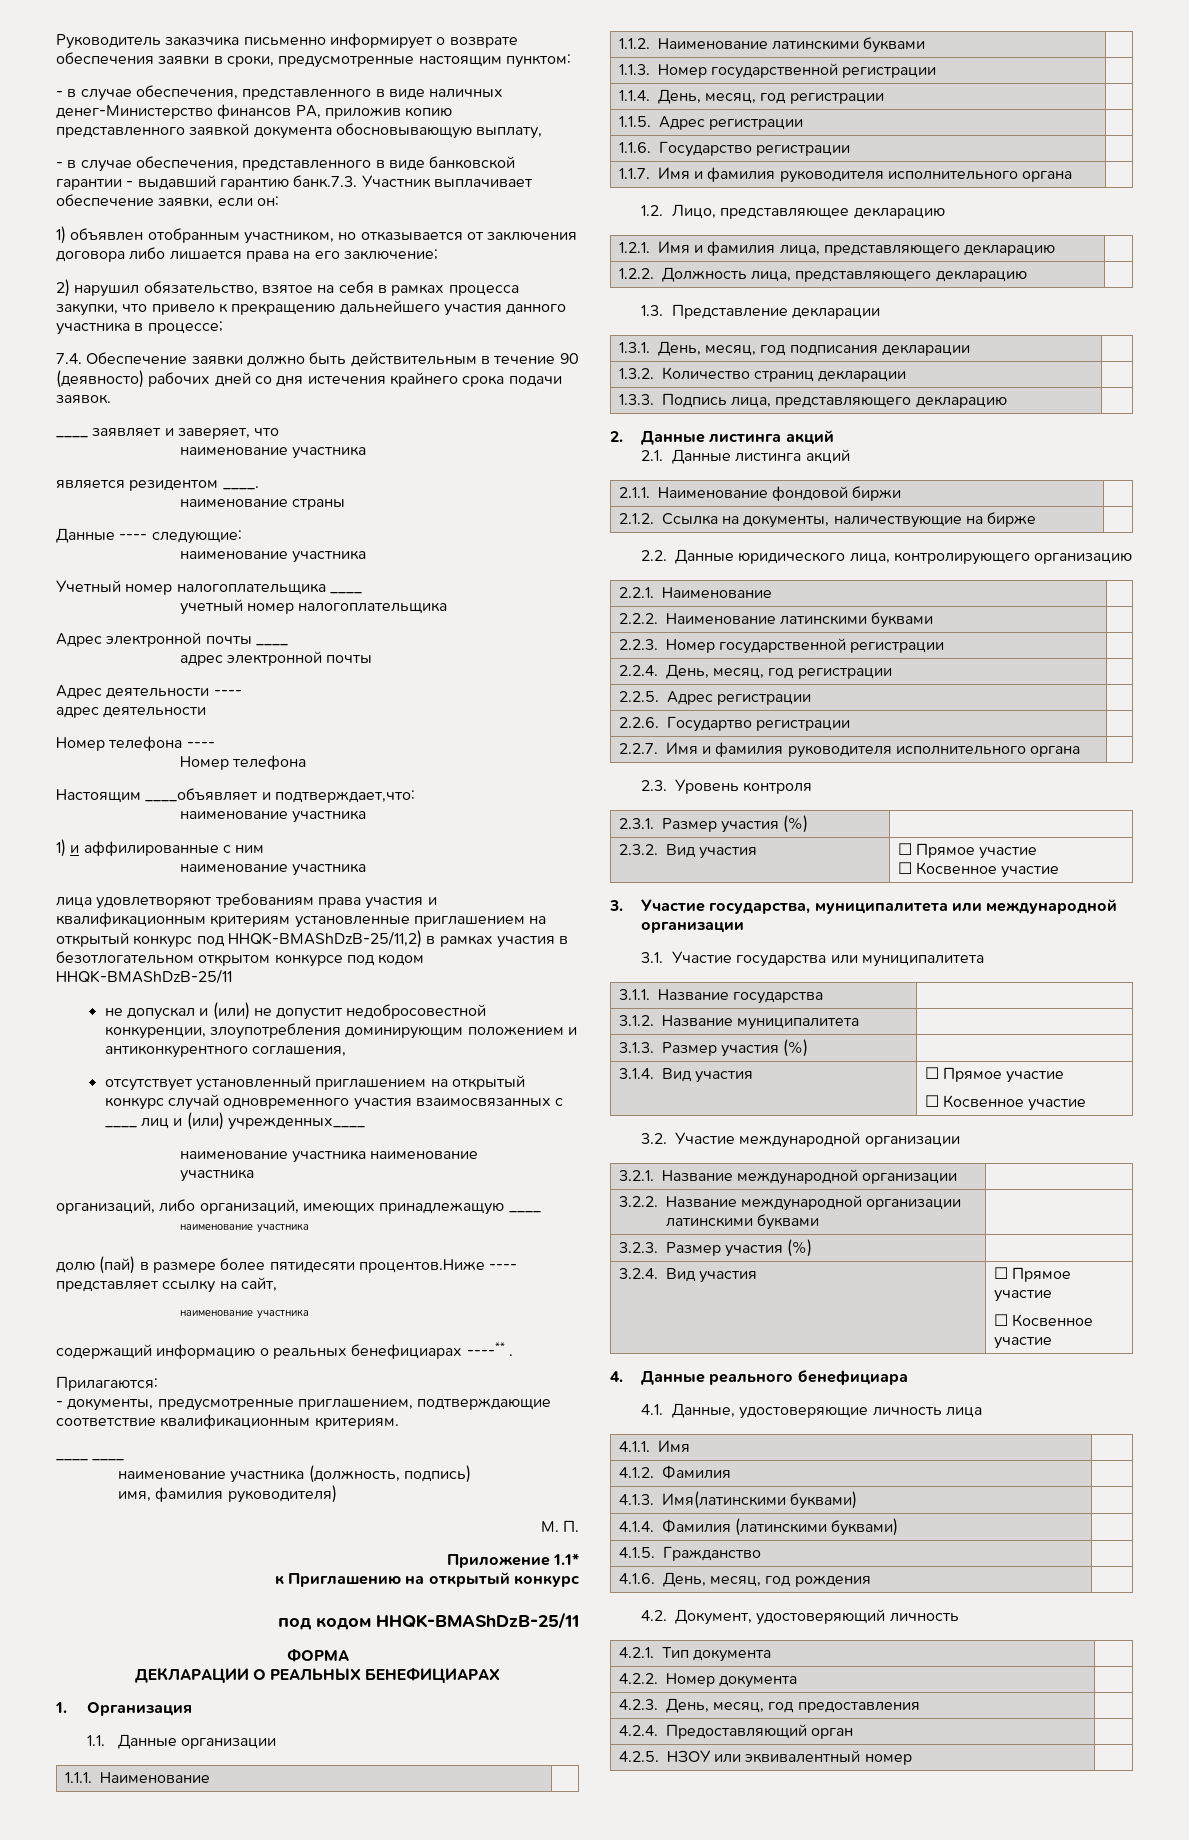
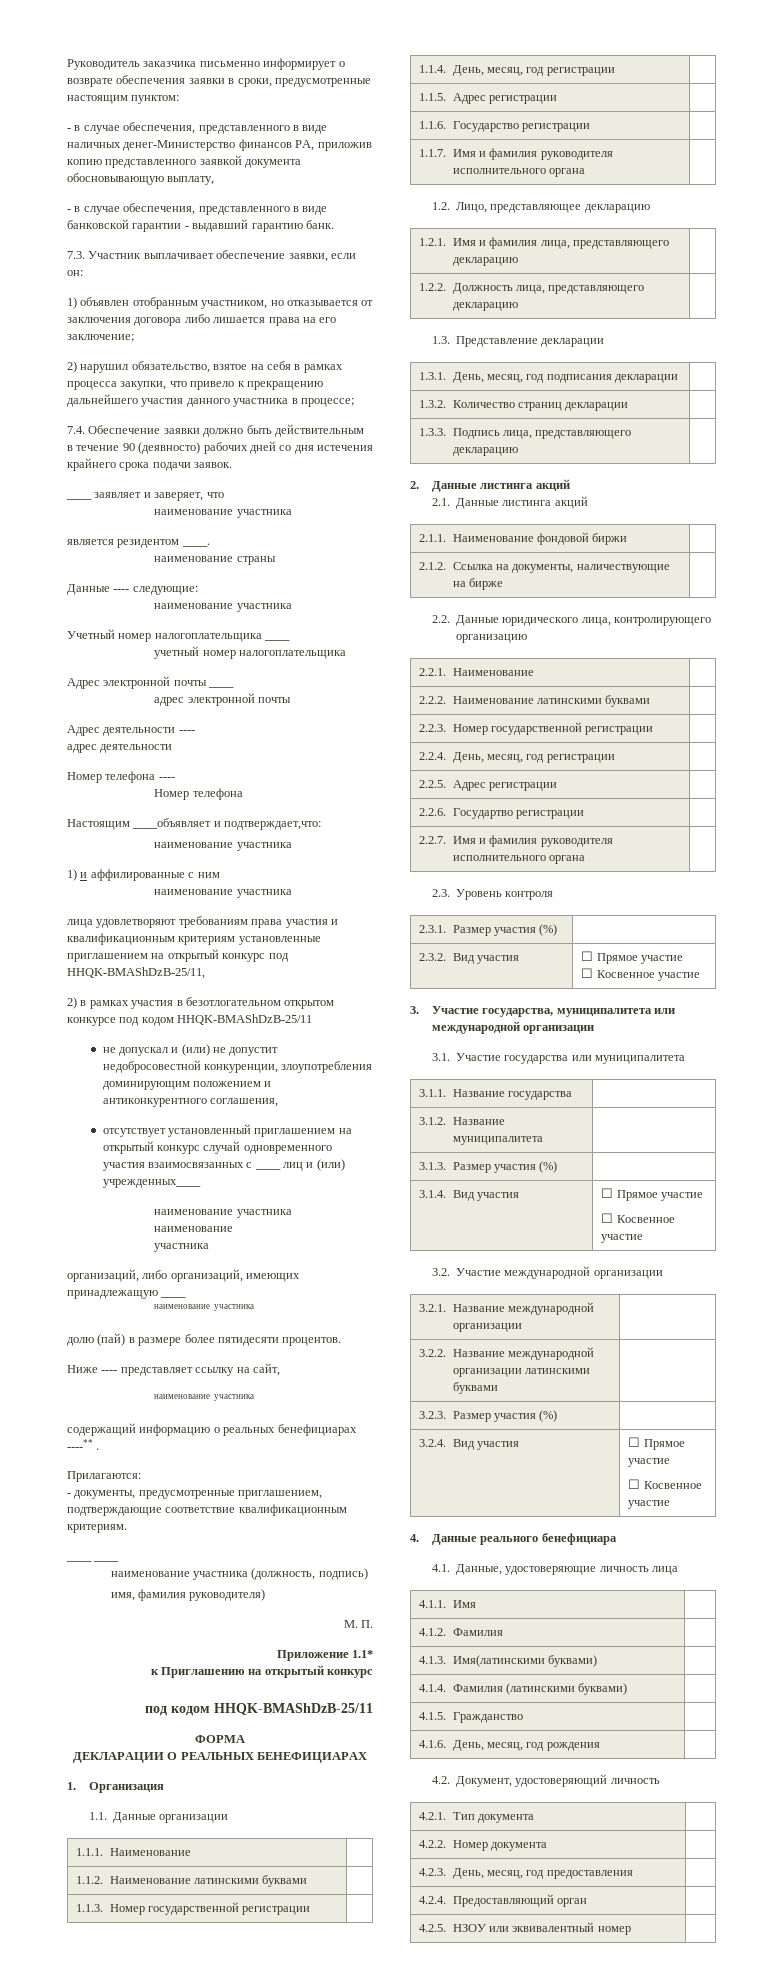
[293,175,358,188] банк.7.3. -> [305,220,334,229] [67,251,85,259] банк. // 7.3.
[227,930,422,948] HHQK-BMAShDzB-25/11,2) -> [67,967,205,979] [67,997,77,1009] HHQK-BMAShDzB-25/11, // 2)
[358,1259,485,1273] процентов.Ниже -> [282,1337,342,1346] [67,1365,98,1373] процентов. // Ниже

